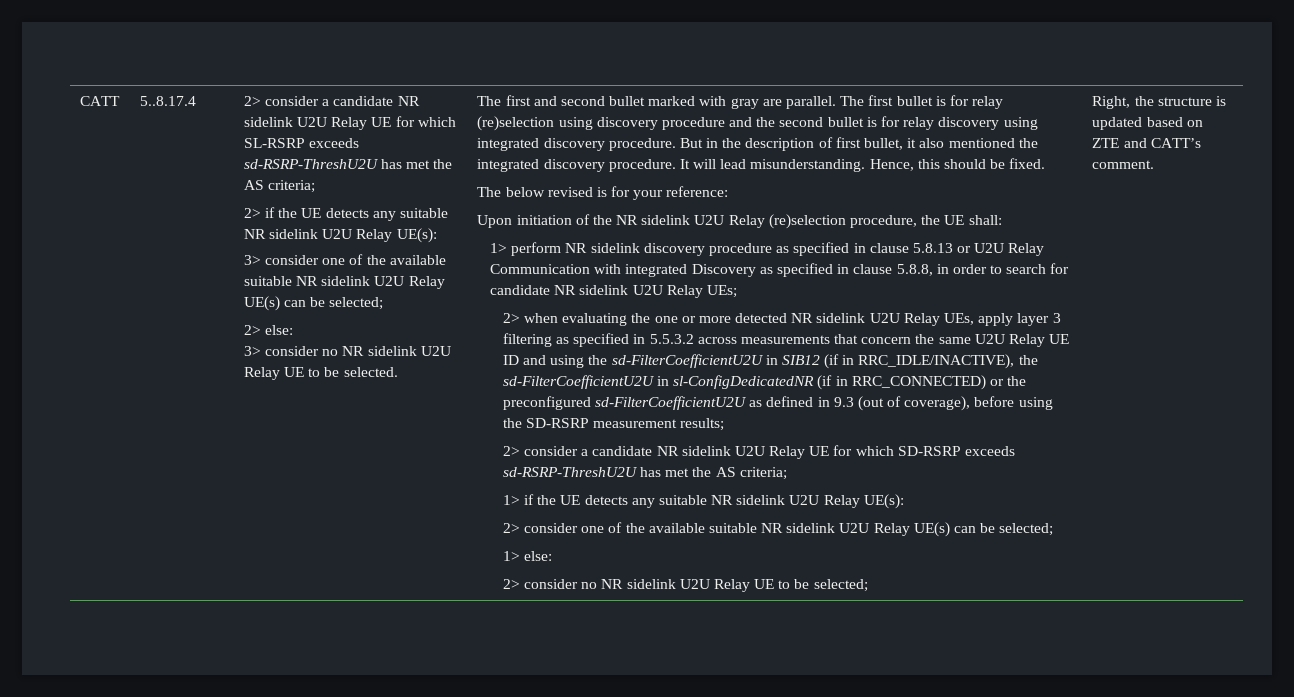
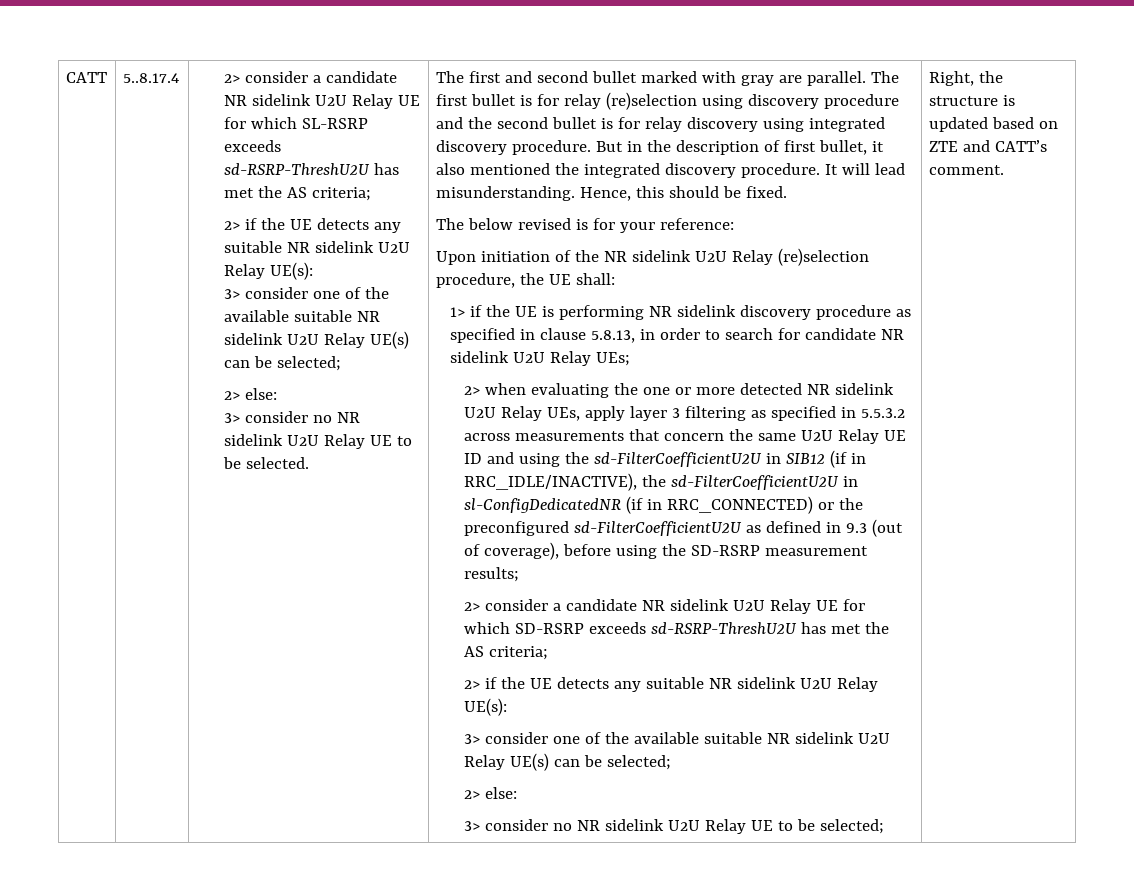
[511,242,562,256] perform -> [470,305,645,320] if the UE is performing
[912,243,1045,256] [490,263,933,277] 5.8.13 or U2U Relay Communication with integrated Discovery as specified in clause 5.8.8, -> [591,330,636,343] 5.8.13,
[502,495,520,505] 1> -> [464,680,481,689] 2>
[502,523,520,533] 2> -> [464,734,481,744] 3>
[502,551,552,561] [502,579,520,589] 1> else: // 2> -> [464,787,518,799] [464,821,481,831] 2> else: // 3>

